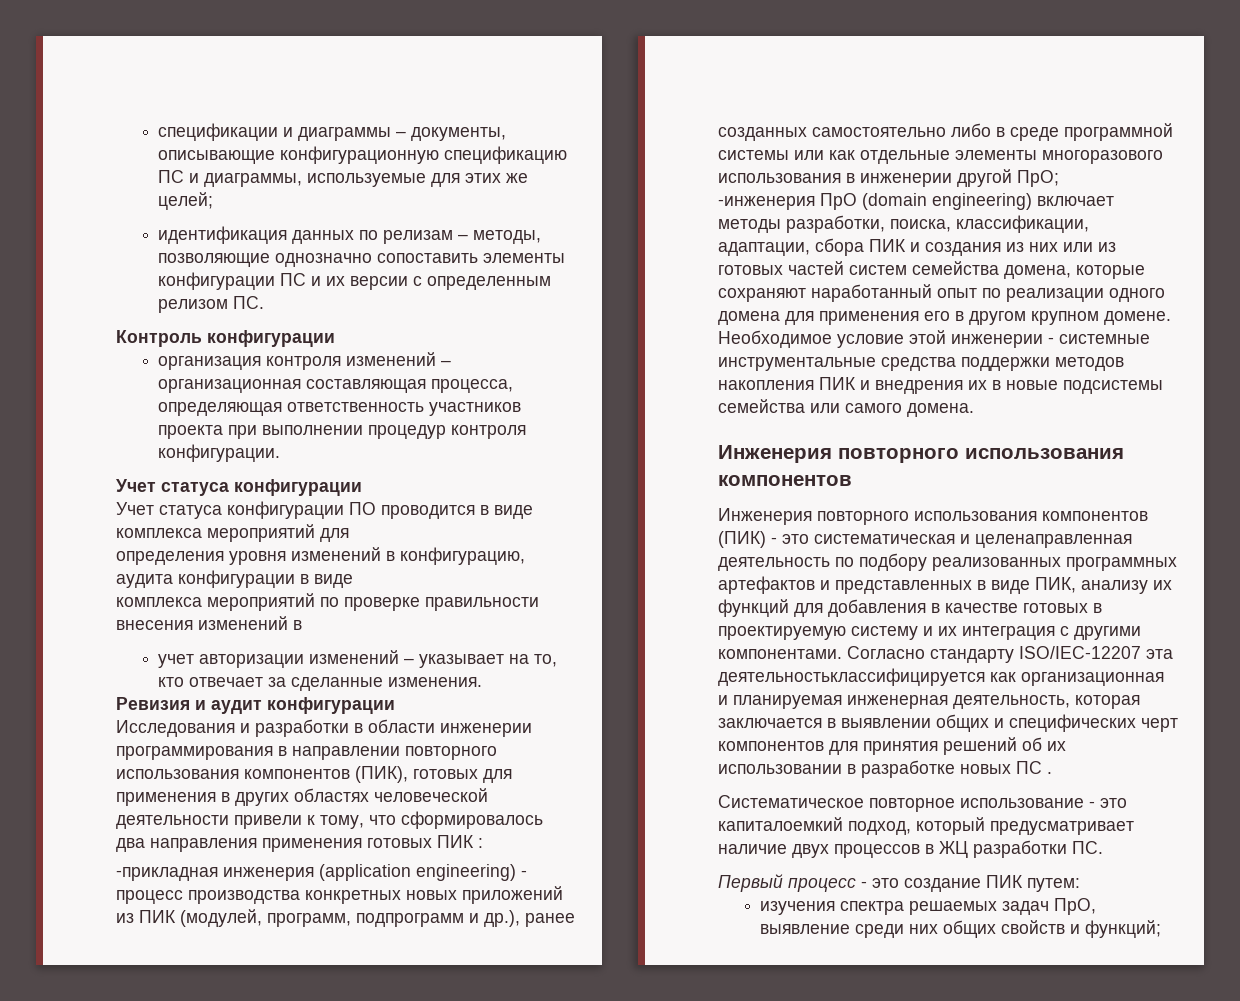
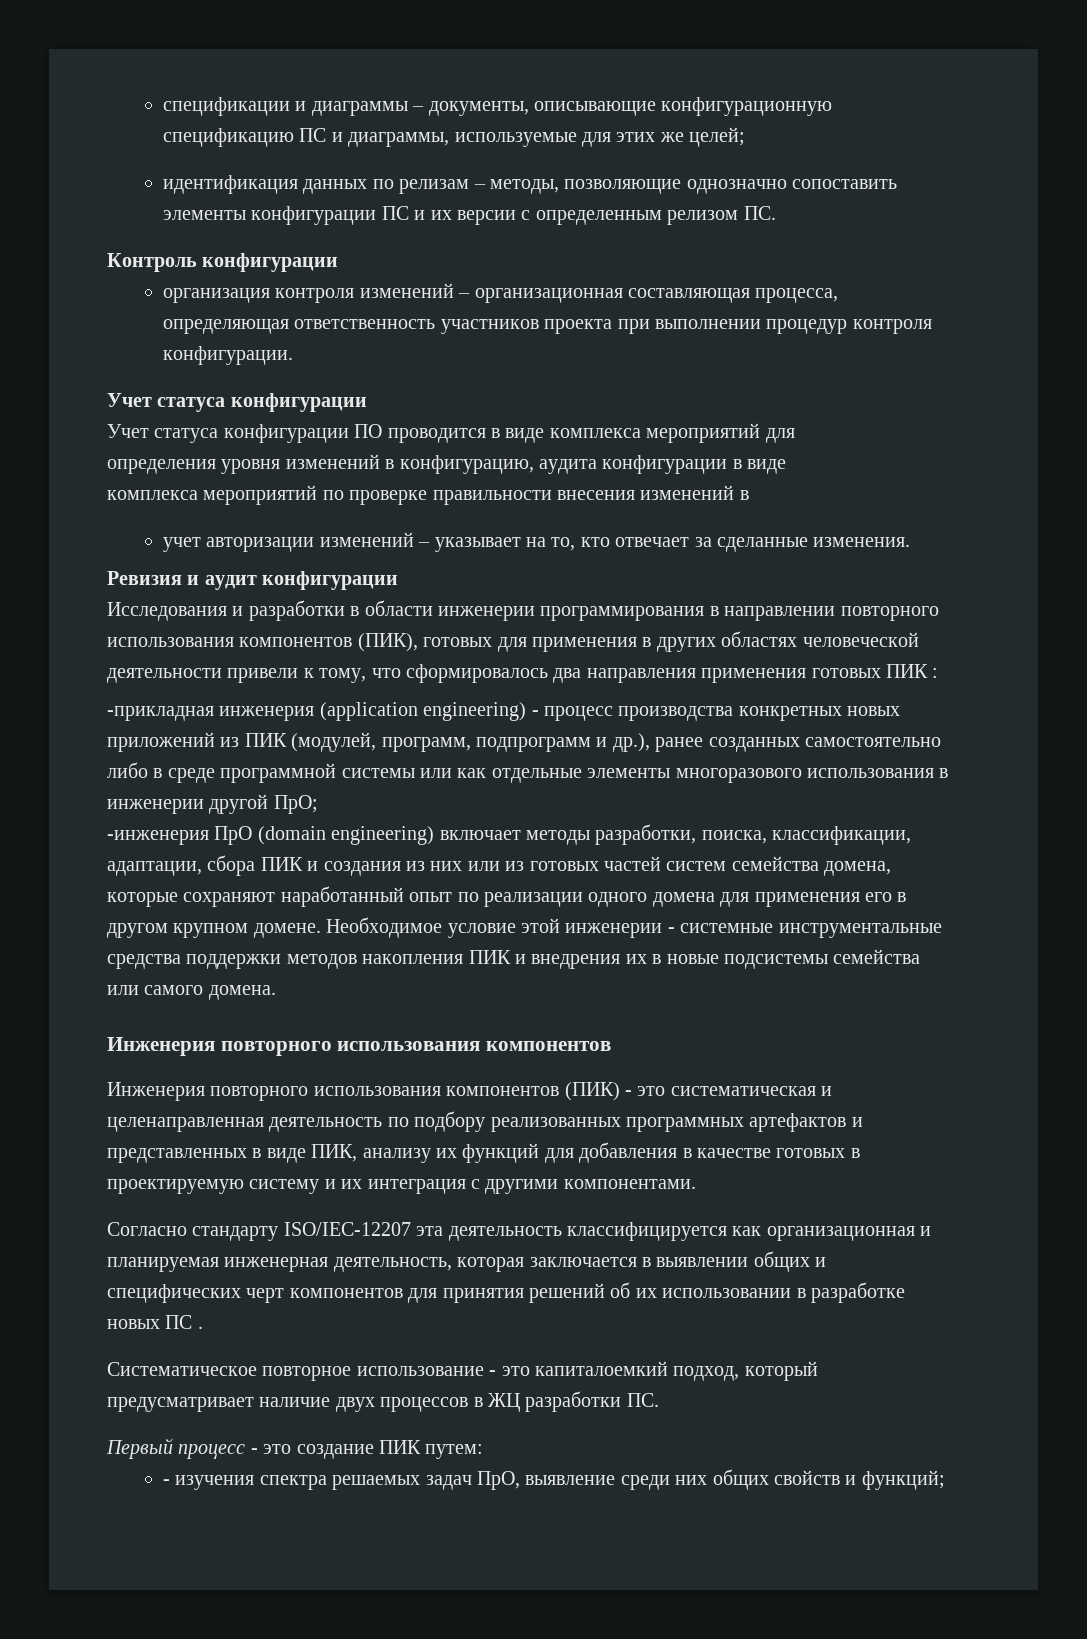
(842, 654) none -> (696, 1184) //
[718,668,985,686] деятельностьклассифицируется -> [448,1222,727,1241] деятельность классифицируется
(1080, 885) none -> [163,1479,171,1485] -

